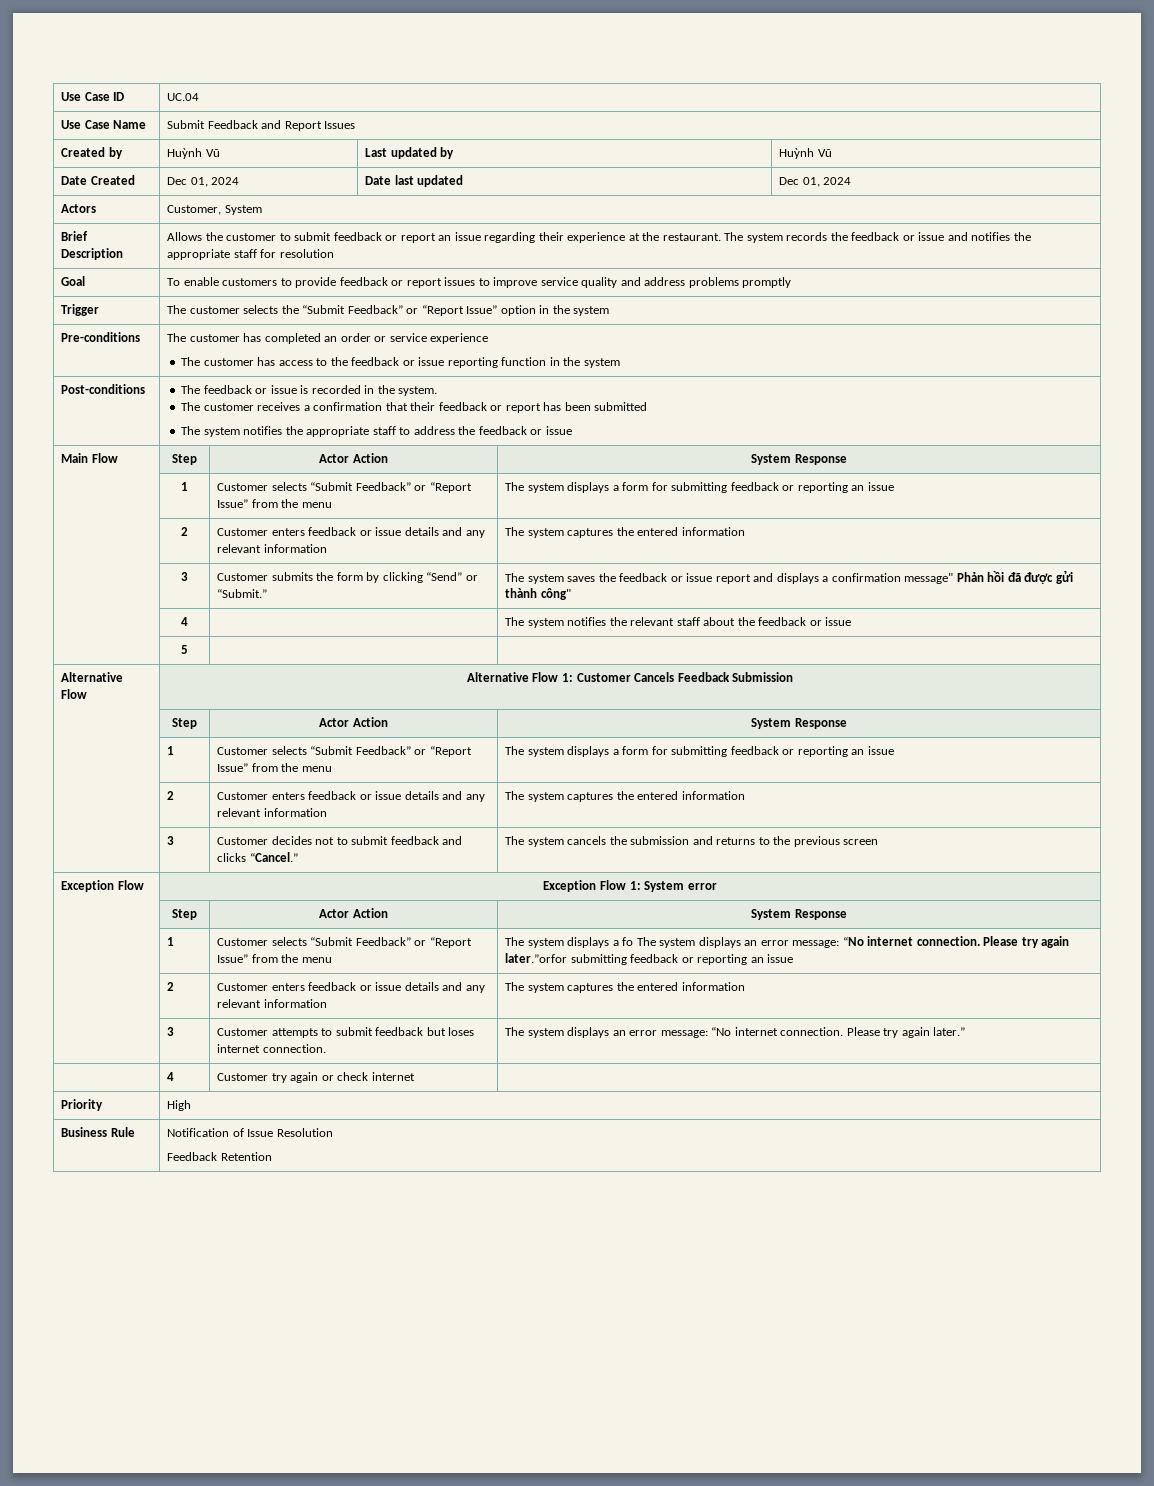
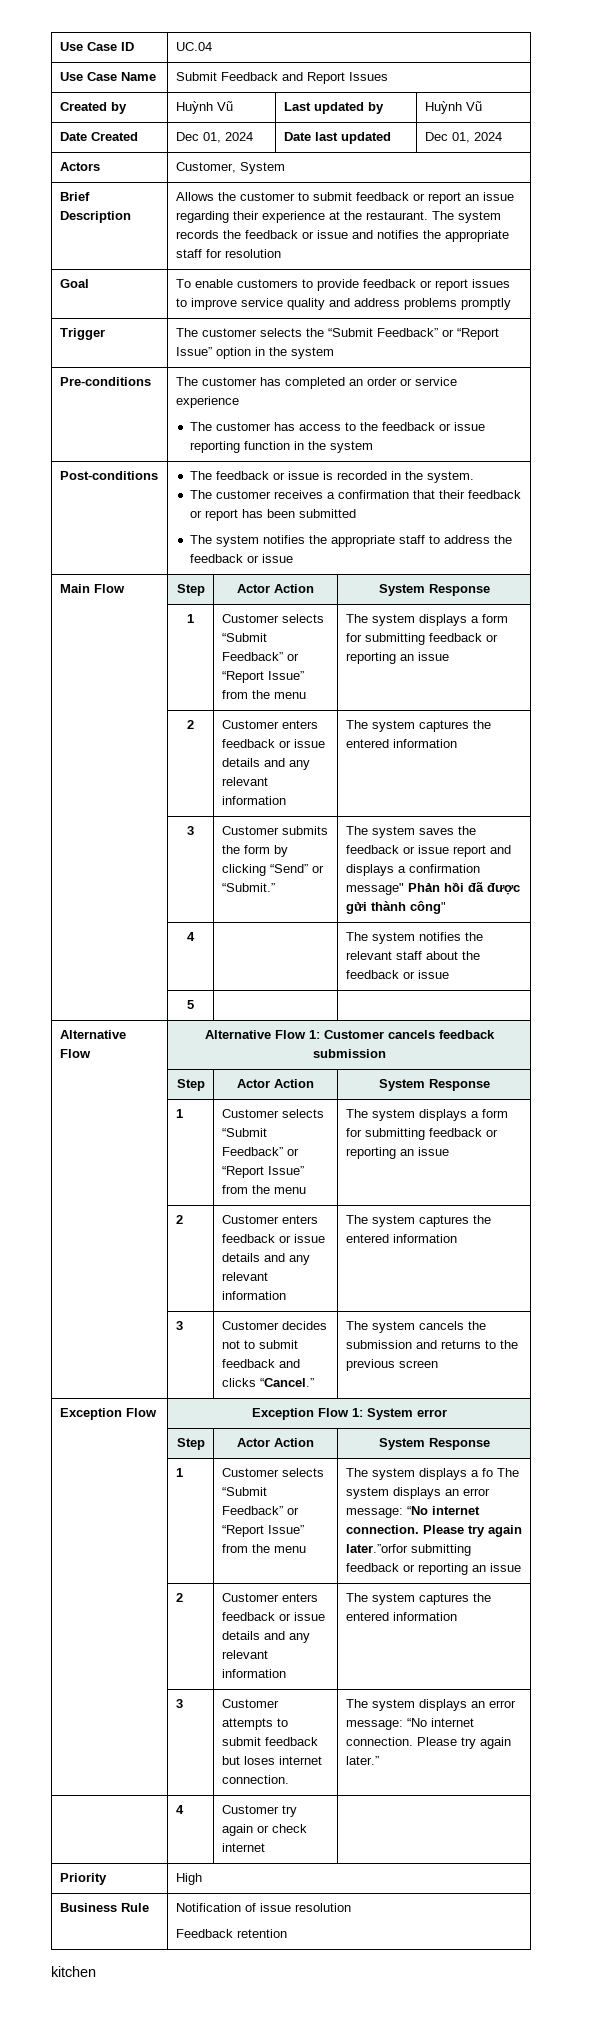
[634,672,794,682] Cancels Feedback Submission -> [387,1030,495,1039] [312,1049,386,1058] cancels feedback submission
[247,1128,333,1137] [167,1152,272,1161] Issue Resolution // Feedback Retention -> [259,1903,351,1912] [175,1929,287,1938] [51,1966,96,1977] issue resolution // Feedback retention // kitchen

